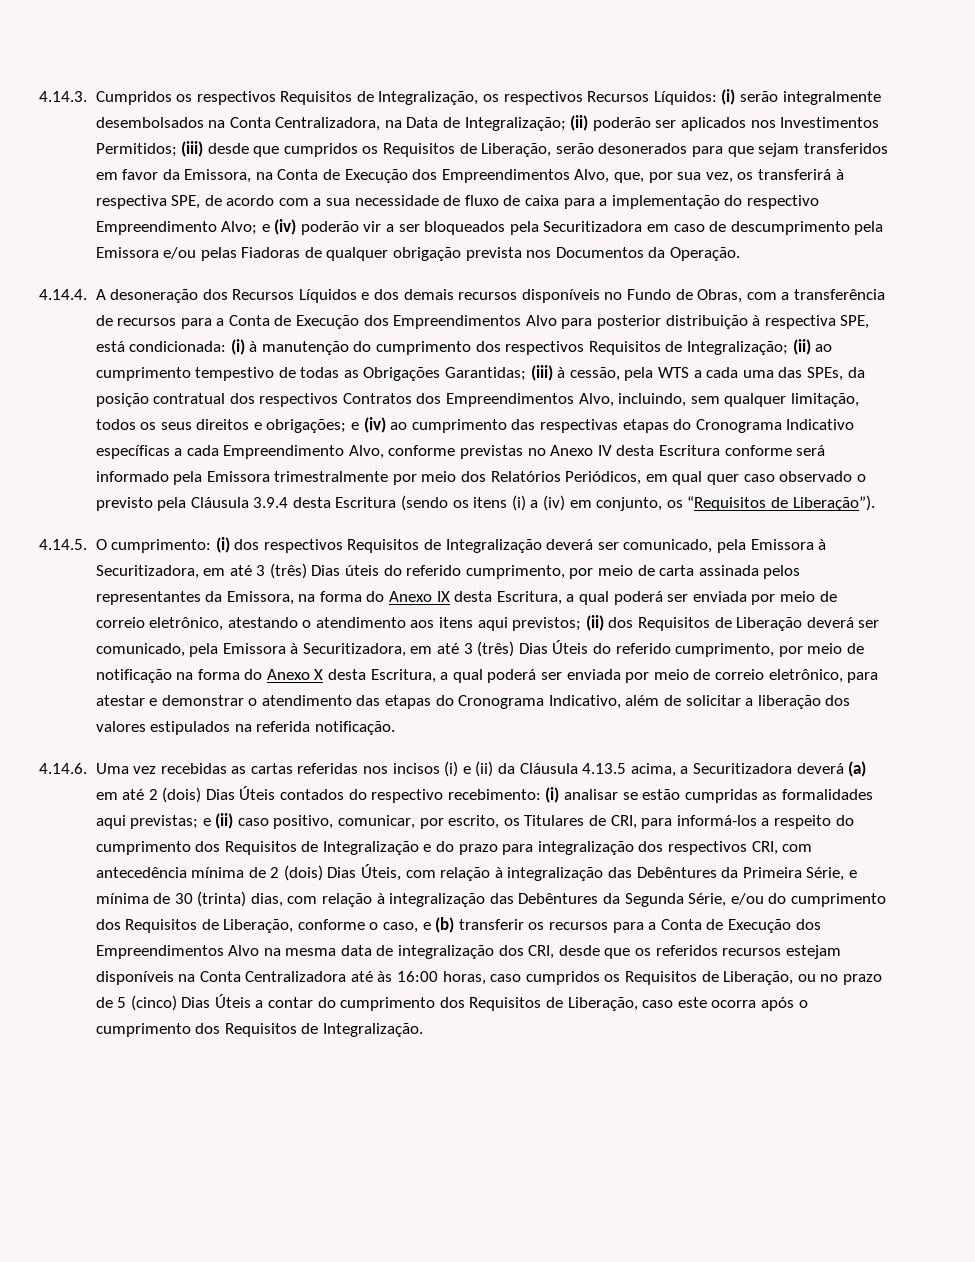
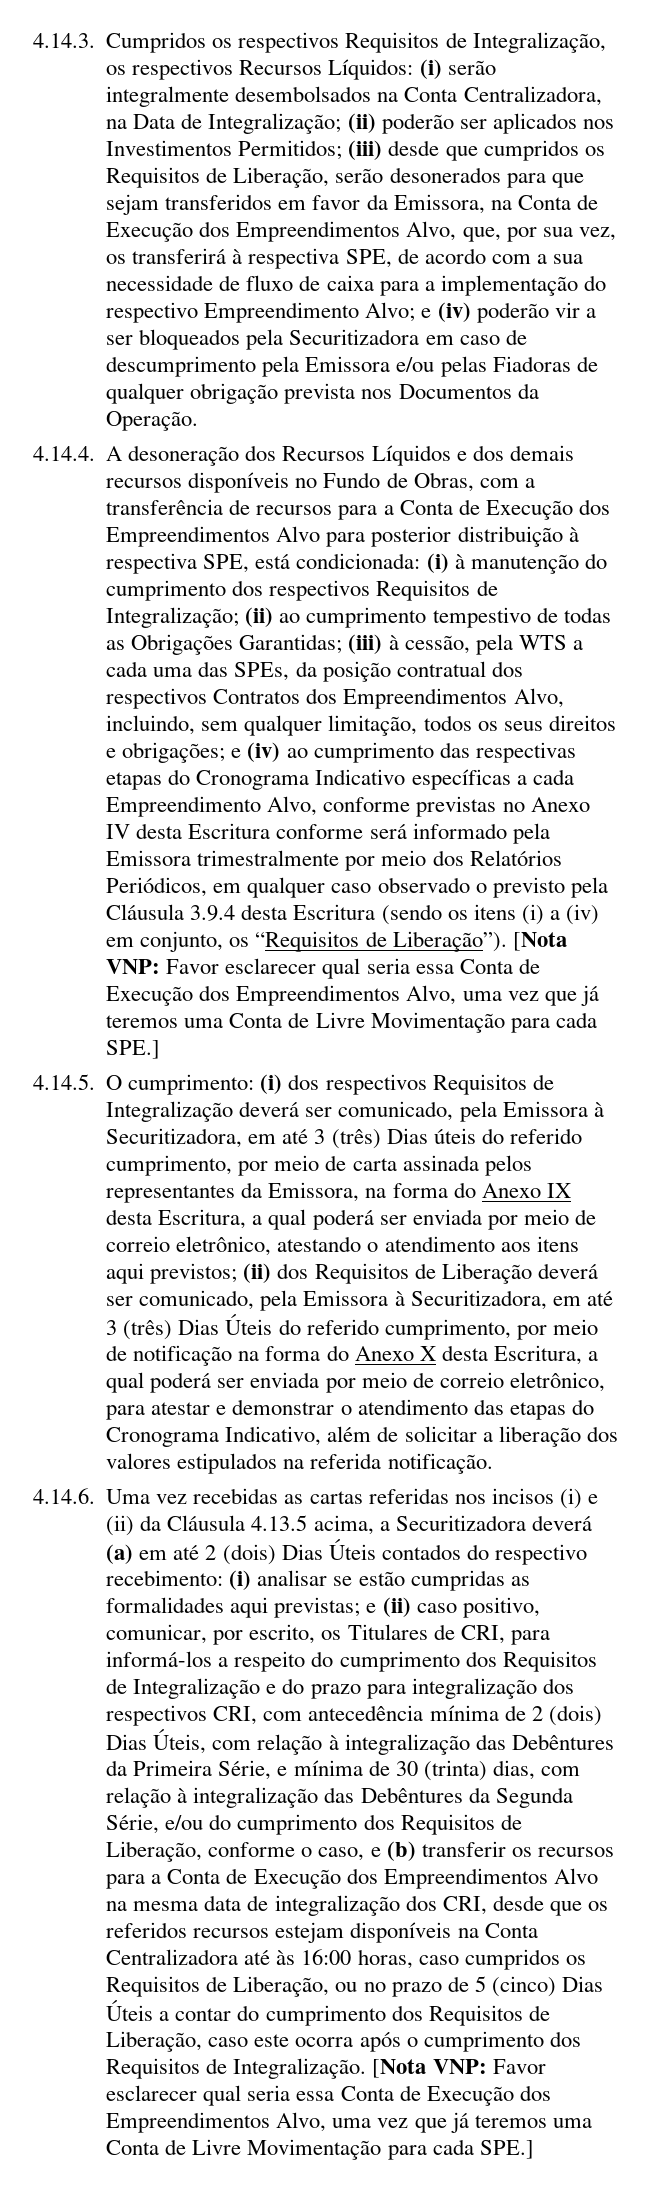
[672,471,739,485] qual quer -> [247,877,326,898] qualquer
(875, 503) none -> [512,932,567,951] [106,958,540,979] [106,985,599,1006] [106,1012,597,1033] [106,1040,161,1059] [Nota VNP: Favor esclarecer qual seria essa Conta de Execução dos Empreendimentos Alvo, uma vez que já teremos uma Conta de Livre Movimentação para cada SPE.]
(423, 1030) none -> [372,2059,546,2078] [106,2085,551,2106] [106,2112,592,2133] [106,2139,534,2160] [Nota VNP: Favor esclarecer qual seria essa Conta de Execução dos Empreendimentos Alvo, uma vez que já teremos uma Conta de Livre Movimentação para cada SPE.]

